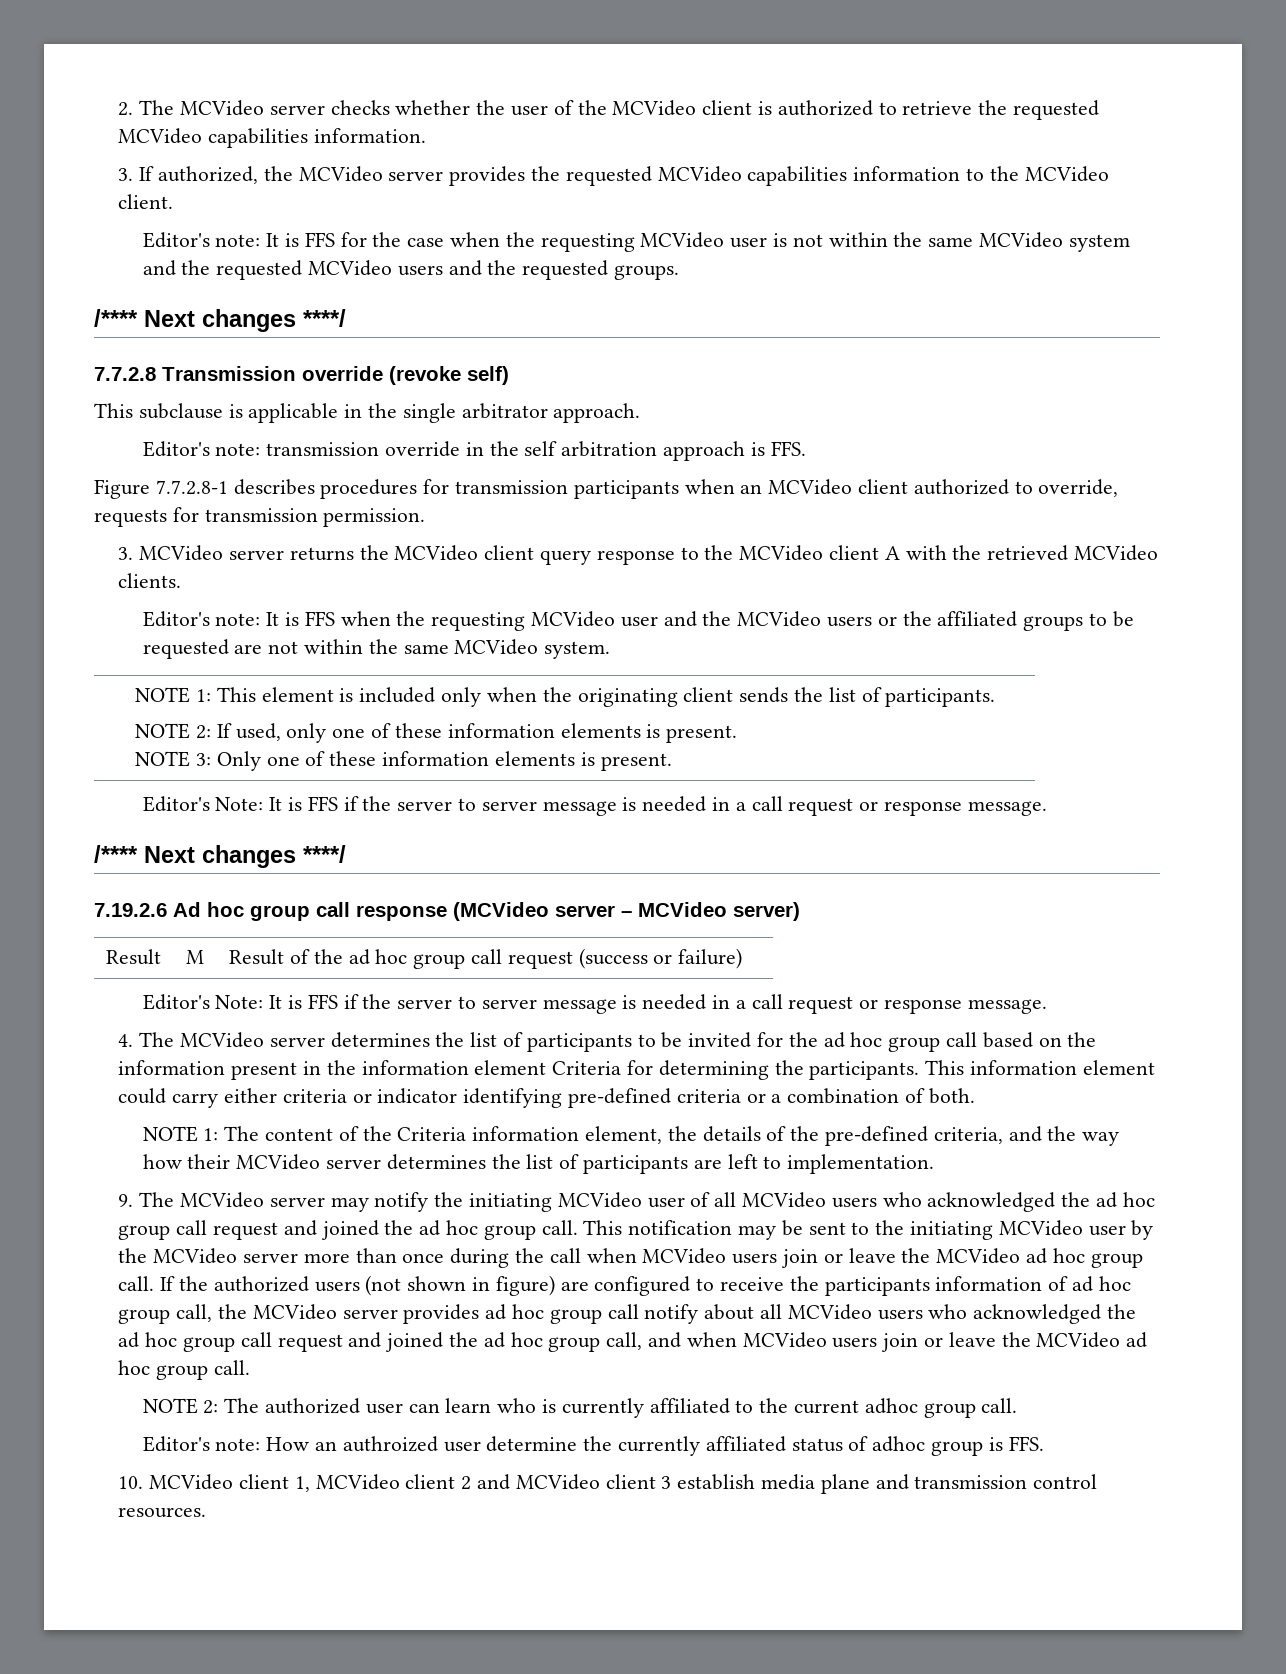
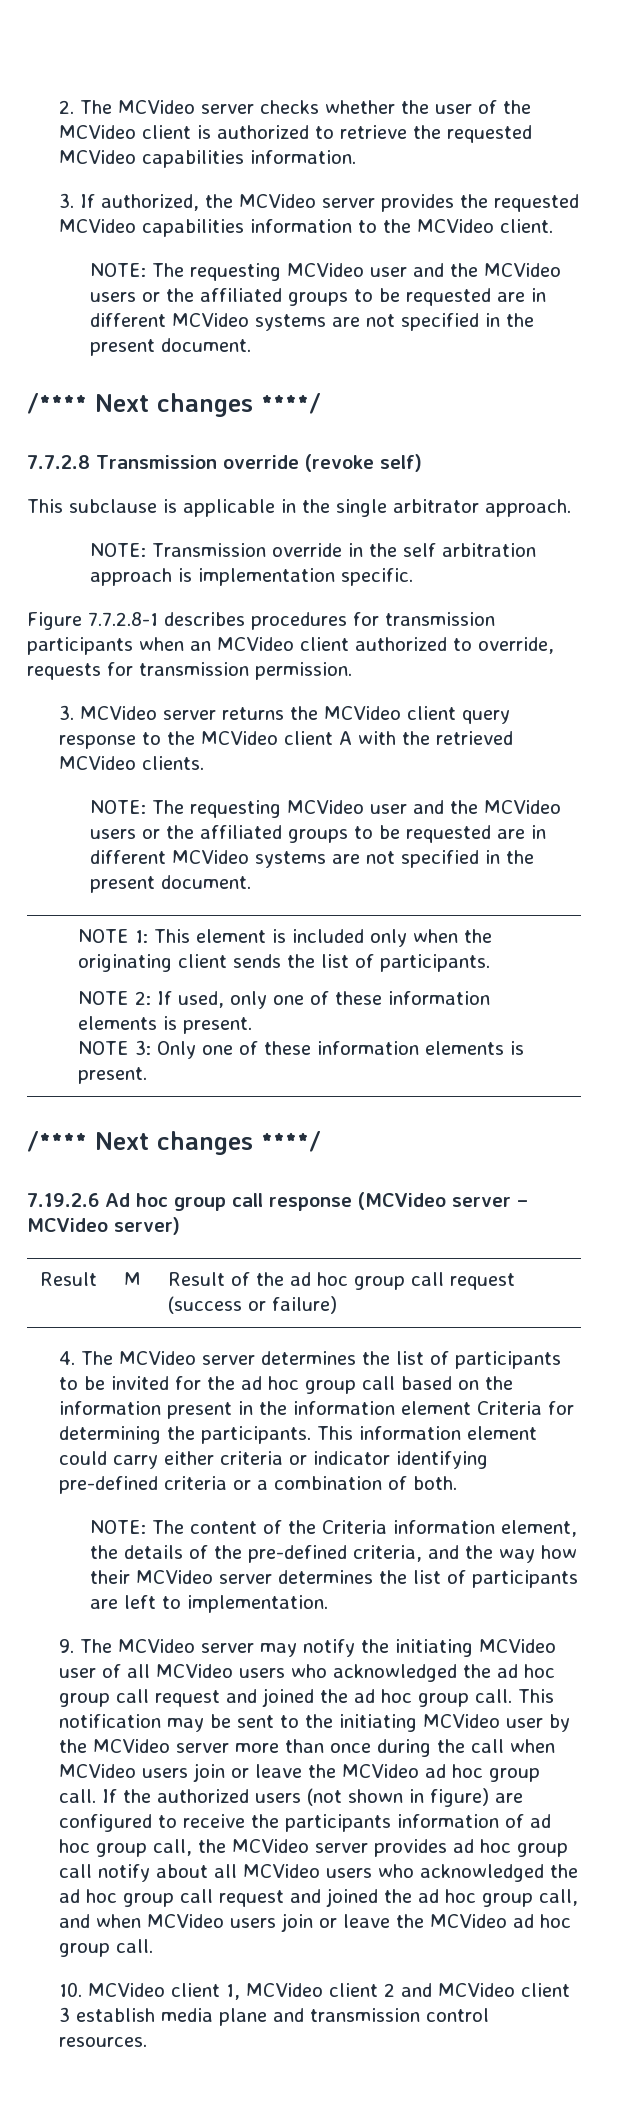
[142,232,1130,252] [142,260,680,280] Editor's note: It is FFS for the case when the requesting MCVideo user is not within the same MCVideo system and the requested MCVideo users and the requested groups. -> [90,263,562,281] [90,288,547,306] [90,313,535,331] [90,338,252,356] NOTE: The requesting MCVideo user and the MCVideo users or the affiliated groups to be requested are in different MCVideo systems are not specified in the present document.
[142,441,380,457] Editor's note: transmission -> [90,543,267,557] NOTE: Transmission
[770,441,806,456] FFS. -> [198,568,414,586] implementation specific.
[142,611,426,627] Editor's note: It is FFS when the -> [90,800,185,814] NOTE: The
[268,639,611,659] not within the same MCVideo system. -> [531,825,547,839] [90,850,535,868] [90,875,252,893] in different MCVideo systems are not specified in the present document.
[142,796,1047,816] // Editor's Note: It is FFS if the server to server message is needed in a call request or response message. -> (148, 1075) none
[142,994,1047,1014] // Editor's Note: It is FFS if the server to server message is needed in a call request or response message. -> (338, 1305) none
[142,1126,219,1142] NOTE 1: -> [90,1520,147,1534] NOTE:
[142,1398,1018,1418] [142,1436,1044,1456] // NOTE 2: The authorized user can learn who is currently affiliated to the current adhoc group call. // Editor's note: How an authroized user determine the currently affiliated status of adhoc group is FFS. -> (153, 1946) none

